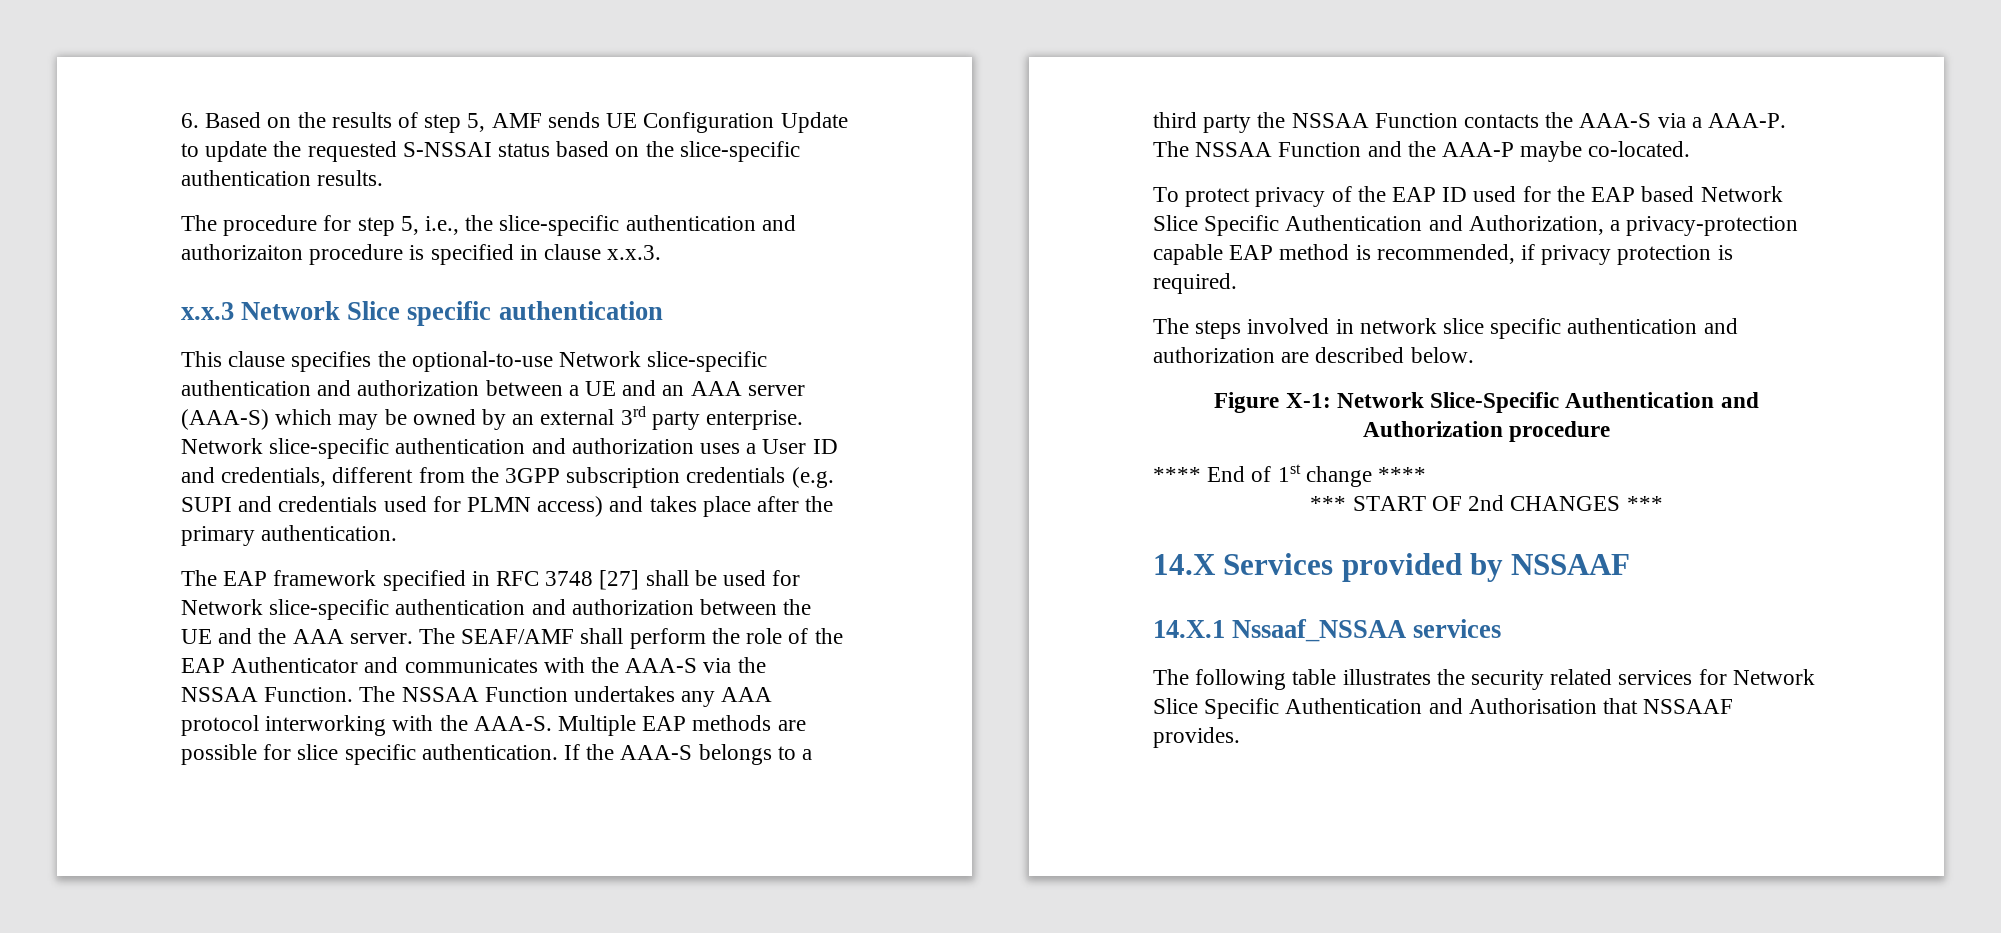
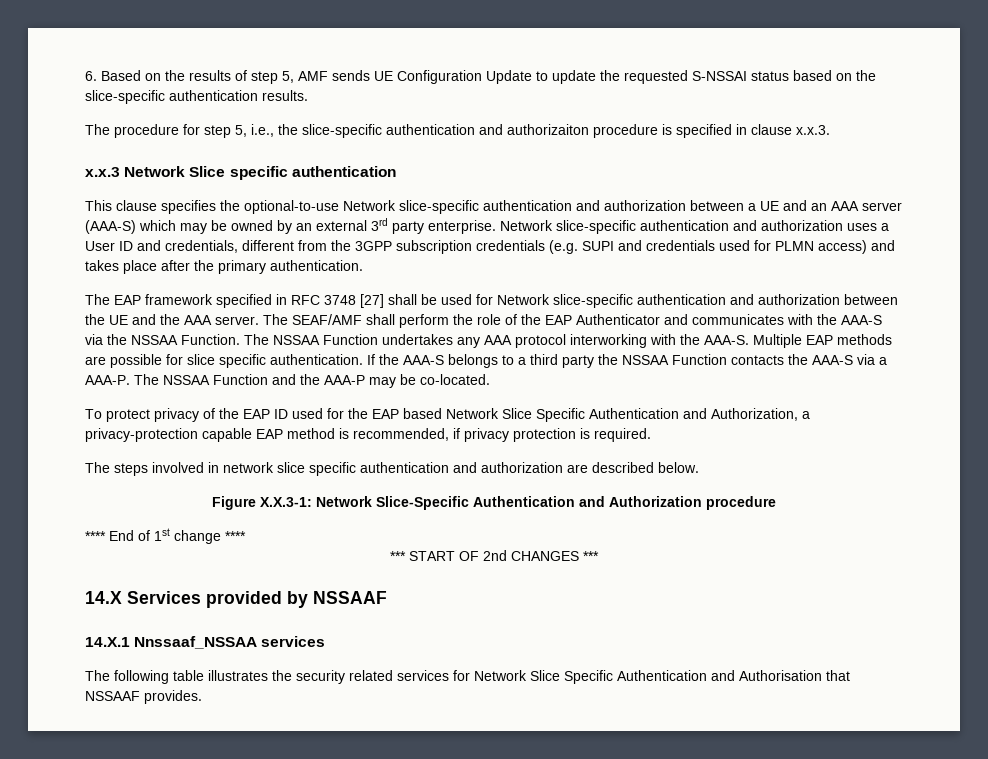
[1520,141,1583,162] maybe -> [369,374,416,388] may be
[1285,393,1331,408] X-1: -> [260,497,312,507] X.X.3-1:
[1232,619,1407,642] Nssaaf_NSSAA -> [134,636,258,649] Nnssaaf_NSSAA

